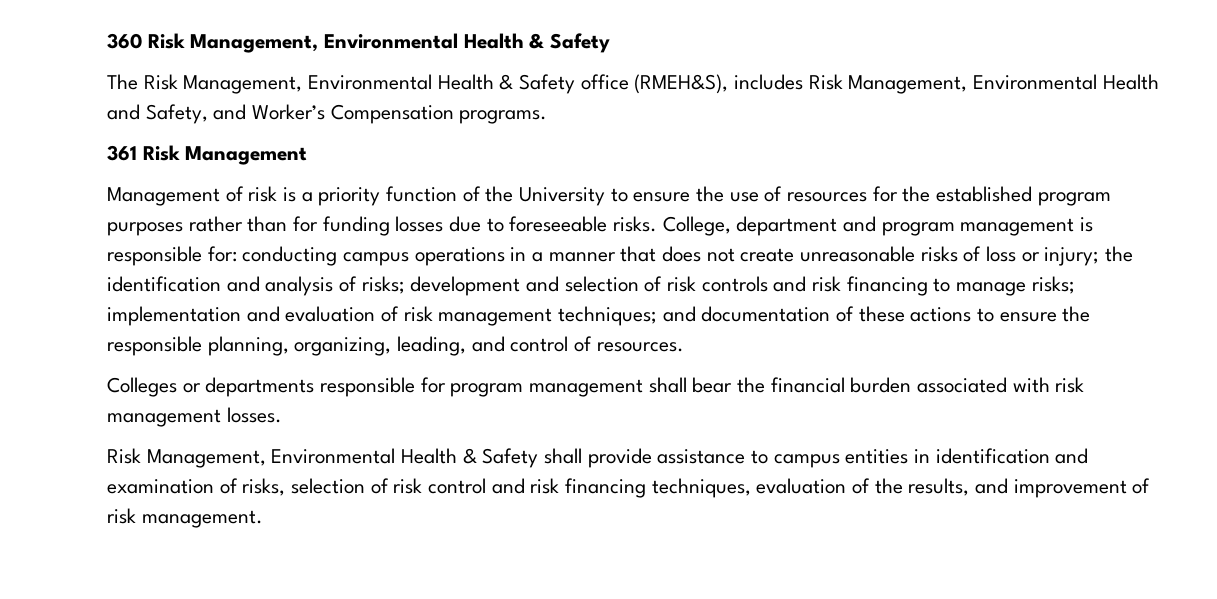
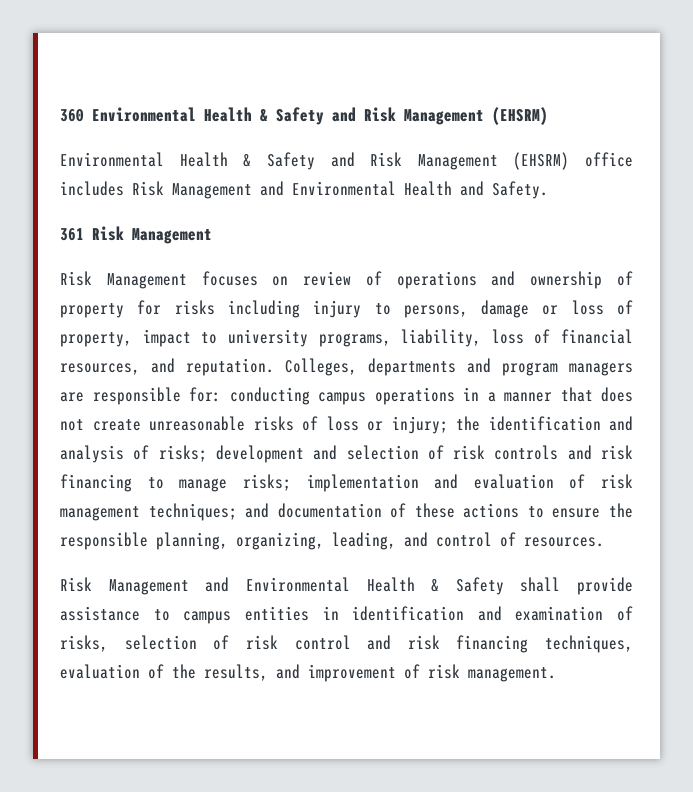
[147,33,611,53] [107,74,1159,94] [107,104,548,124] [107,145,308,165] [107,186,1111,206] [107,216,1094,236] Risk Management, Environmental Health & Safety // The Risk Management, Environmental Health & Safety office (RMEH&S), includes Risk Management, Environmental Health and Safety, and Worker’s Compensation programs. // 361 Risk Management // Management of risk is a priority function of the University to ensure the use of resources for the established program purposes rather than for funding losses due to foreseeable risks. College, department and program management is -> [92,107,548,125] [60,152,633,170] [60,181,548,199] [60,226,212,244] [60,271,633,289] [60,300,633,318] [60,329,633,347] [60,358,633,376] [60,392,84,402] Environmental Health & Safety and Risk Management (EHSRM) // Environmental Health & Safety and Risk Management (EHSRM) office includes Risk Management and Environmental Health and Safety. // 361 Risk Management // Risk Management focuses on review of operations and ownership of property for risks including injury to persons, damage or loss of property, impact to university programs, liability, loss of financial resources, and reputation. Colleges, departments and program managers are
[107,377,1085,397] [107,407,282,427] [107,448,266,468] // Colleges or departments responsible for program management shall bear the financial burden associated with risk management losses. // Risk Management, -> [60,577,230,595] // Risk Management and

